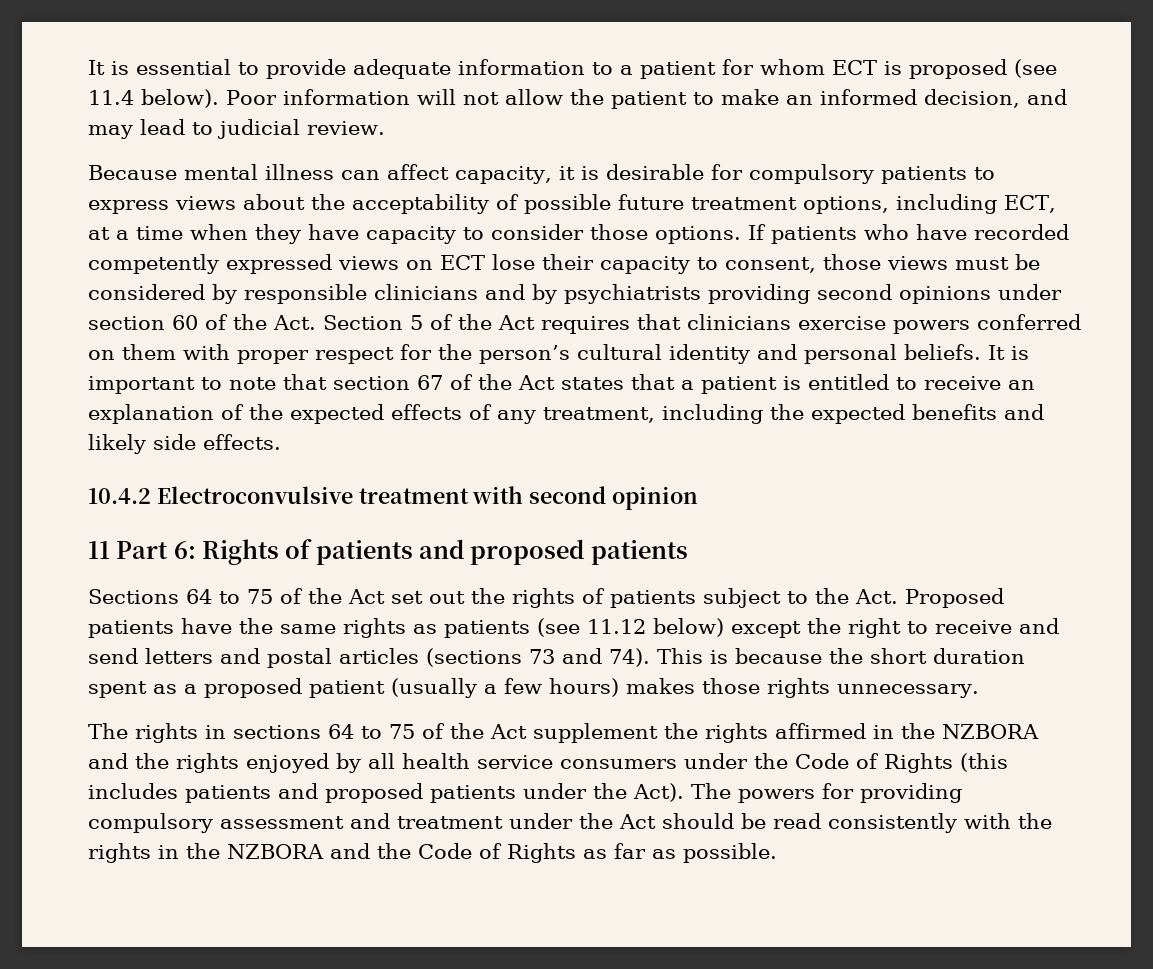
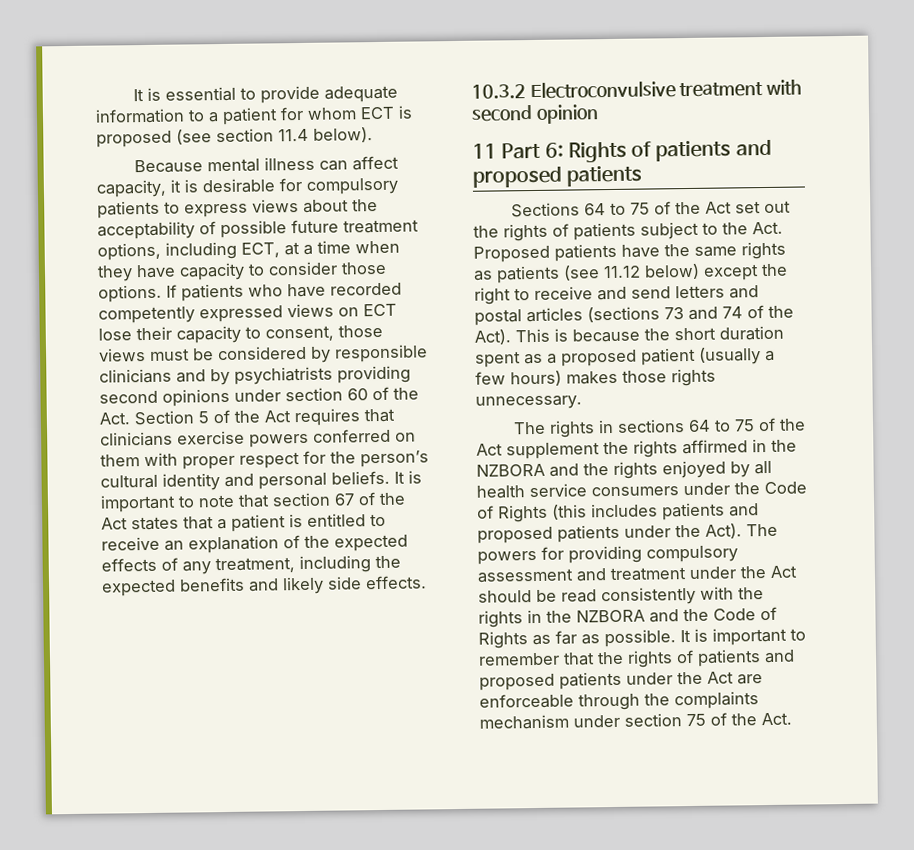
(1057, 68) none -> [216,128,274,143] section
[226,89,1067,109] [88,119,385,139] Poor information will not allow the patient to make an informed decision, and may lead to judicial review. -> (373, 135) none
[88,488,151,504] 10.4.2 -> [471,84,526,99] 10.3.2
[609,648,650,667] 74). -> [722,305,794,319] [474,329,511,345] 74 of the Act).
(777, 853) none -> [680,627,806,646] [478,649,795,668] [479,671,763,691] [479,691,759,711] [479,712,792,730] It is important to remember that the rights of patients and proposed patients under the Act are enforceable through the complaints mechanism under section 75 of the Act.

